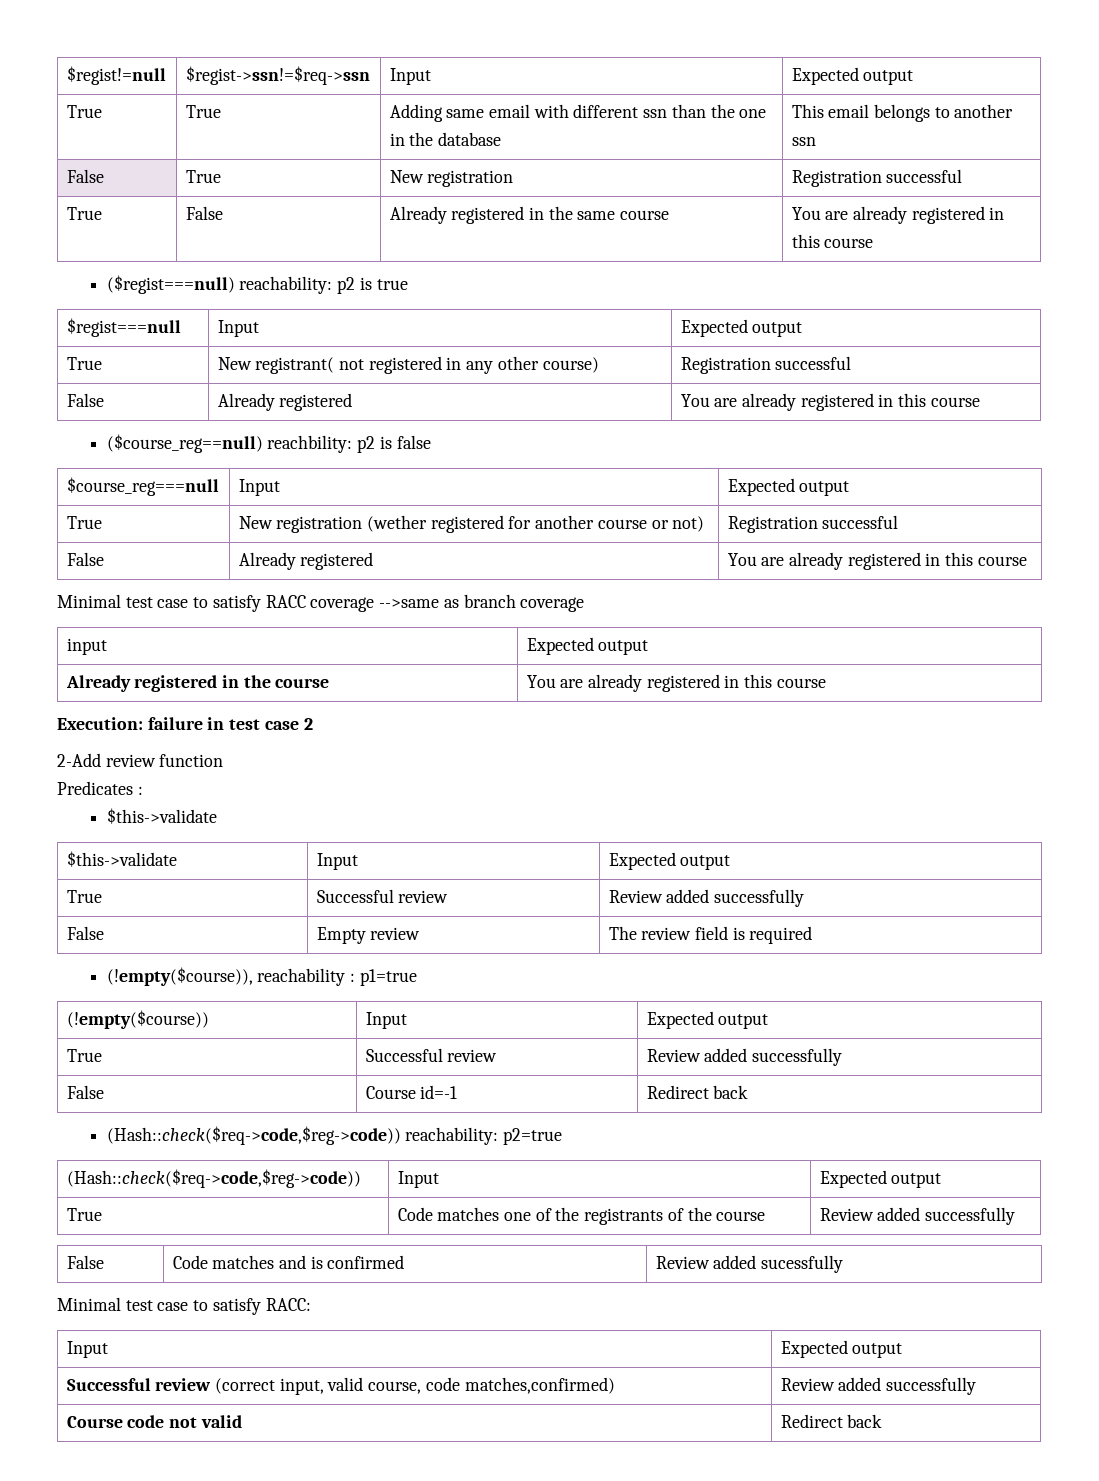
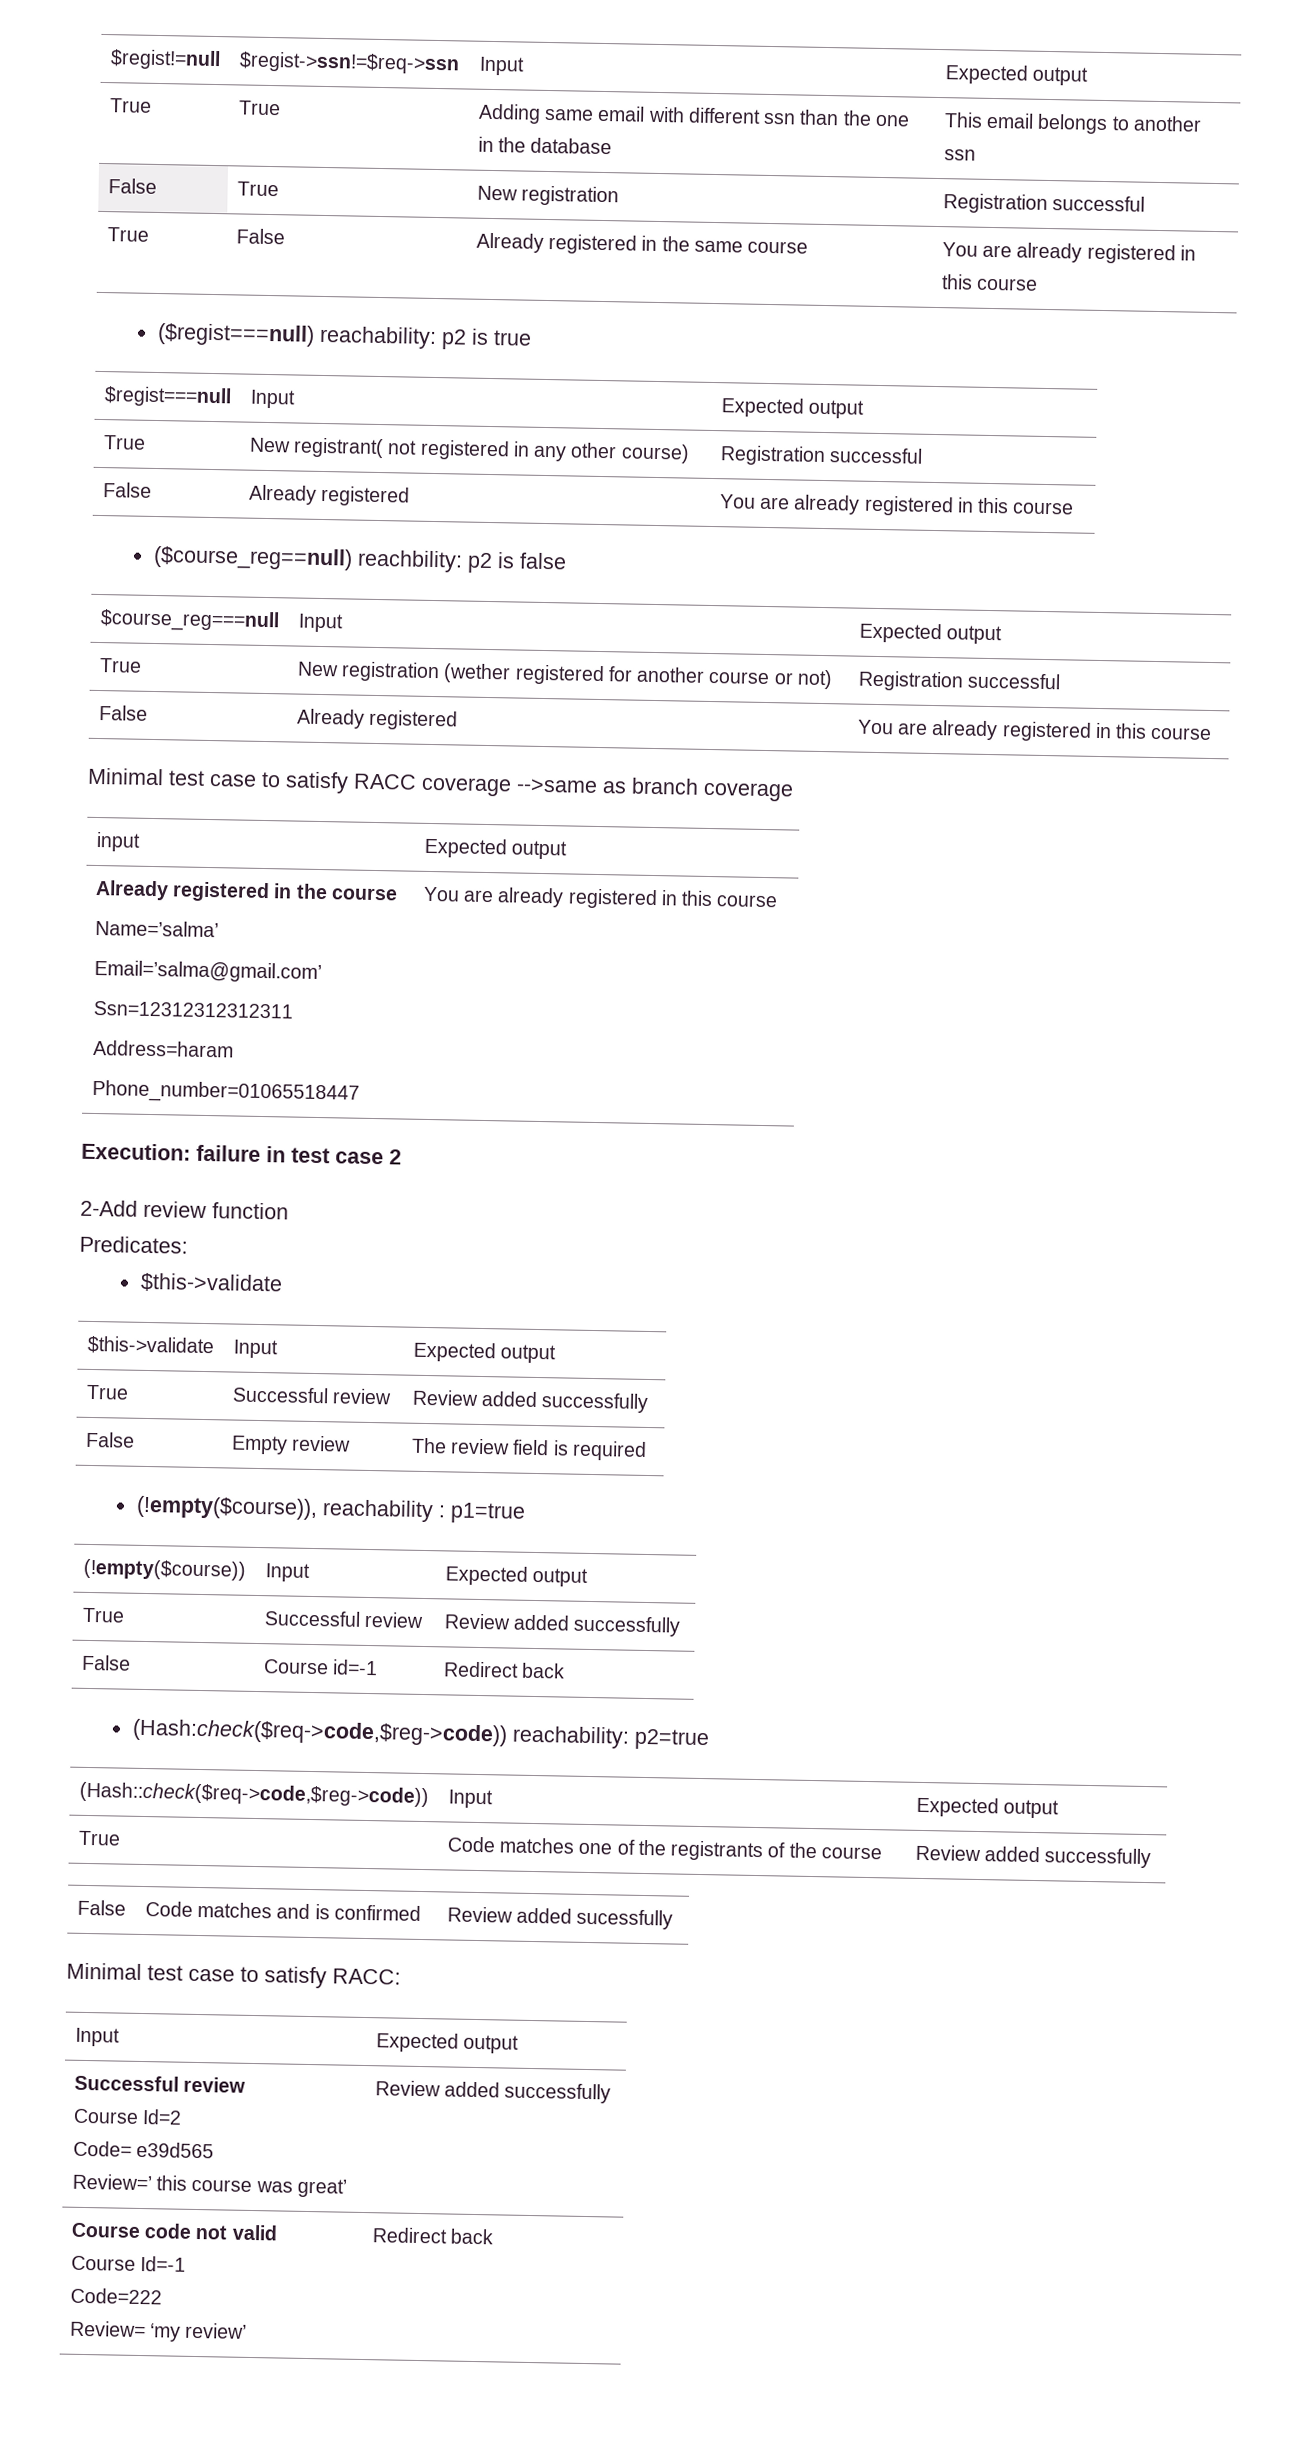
(330, 683) none -> [94,919,219,938] [93,959,322,984] [92,1000,293,1019] [92,1039,234,1058] [91,1079,360,1105] // Name=’salma’ // Email=’salma@gmail.com’ // Ssn=12312312312311 // Address=haram // Phone_number=01065518447
[57,781,143,795] Predicates : -> [79,1235,188,1254] Predicates:
[106,1126,401,1145] (Hash::check($req->code,$reg->code)) -> [131,1718,508,1747] (Hash:check($req->code,$reg->code))
[214,1377,615,1395] (correct input, valid course, code matches,confirmed) -> [72,2108,183,2125] [72,2140,215,2159] [71,2173,347,2198] // Course Id=2 // Code= e39d565 // Review=’ this course was great’
(242, 1421) none -> [70,2255,187,2272] [69,2287,162,2305] [69,2320,248,2342] // Course Id=-1 // Code=222 // Review= ‘my review’

